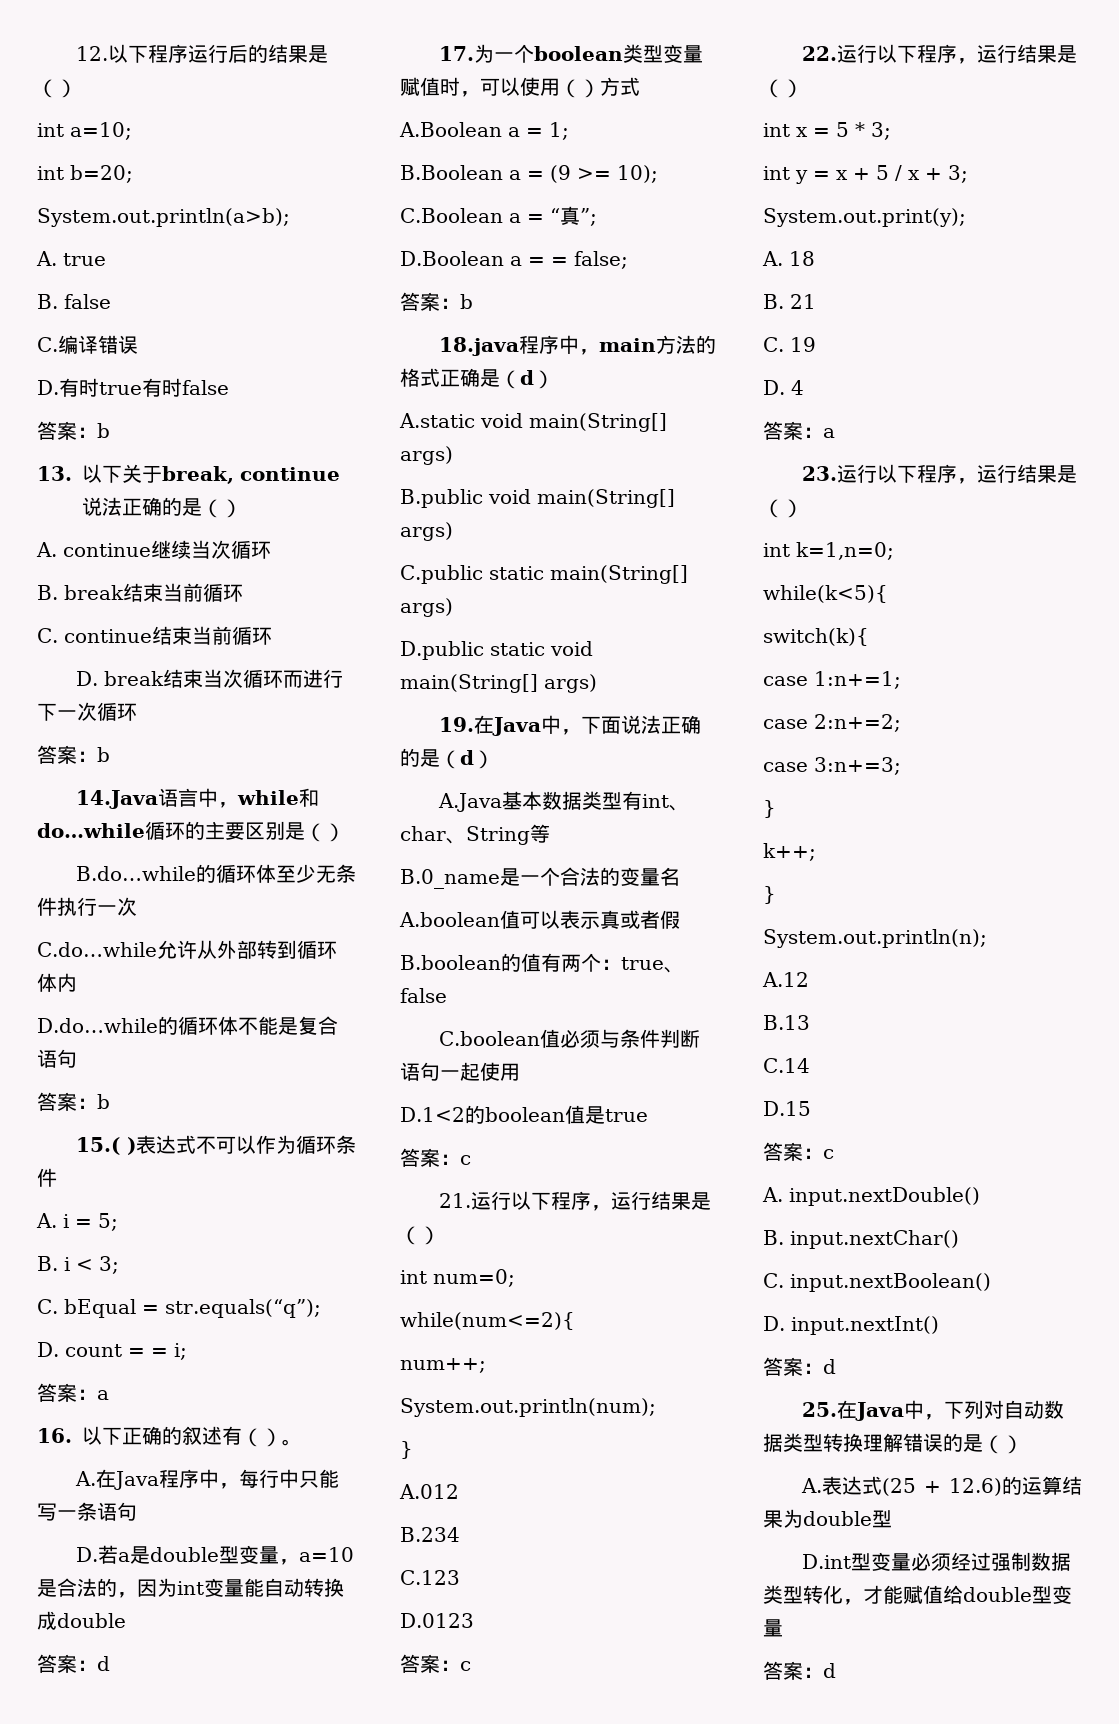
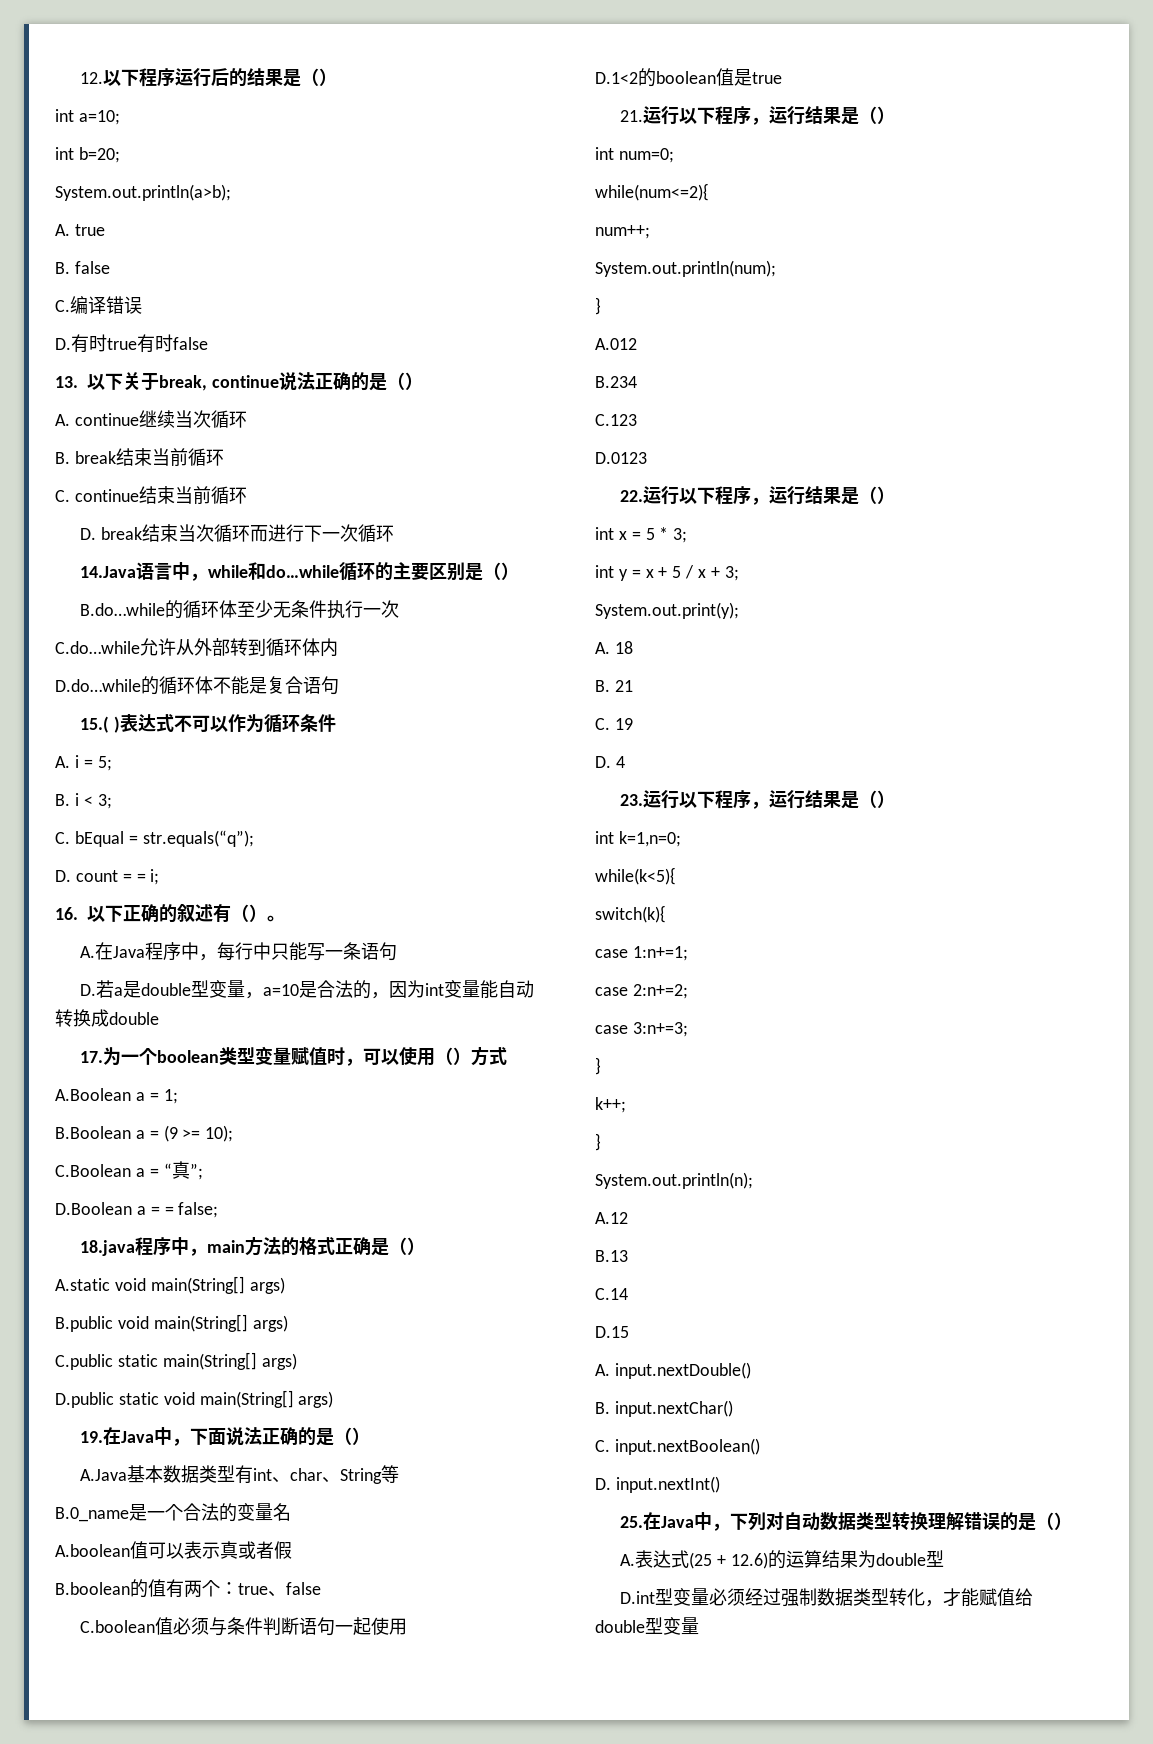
[37,421,110,440] // 答案：b -> (208, 343) none
[37,745,110,764] // 答案：b -> (394, 533) none
[37,1092,110,1111] // 答案：b -> (339, 685) none
[37,1383,109,1402] // 答案：a -> (160, 877) none
[37,1654,110,1673] // 答案：d -> (159, 1018) none
[400,292,473,311] // 答案：b -> (219, 1210) none
[520,370,534,385] d -> (408, 1246) none
[460,750,474,765] d -> (353, 1436) none
[400,1148,471,1167] // 答案：c -> (782, 78) none
[400,1654,471,1673] // 答案：c -> (647, 458) none
[763,421,835,440] // 答案：a -> (625, 762) none
[763,1142,834,1161] // 答案：c -> (629, 1332) none
[763,1357,836,1376] // 答案：d -> (720, 1484) none
[763,1661,836,1680] // 答案：d -> (699, 1626) none

